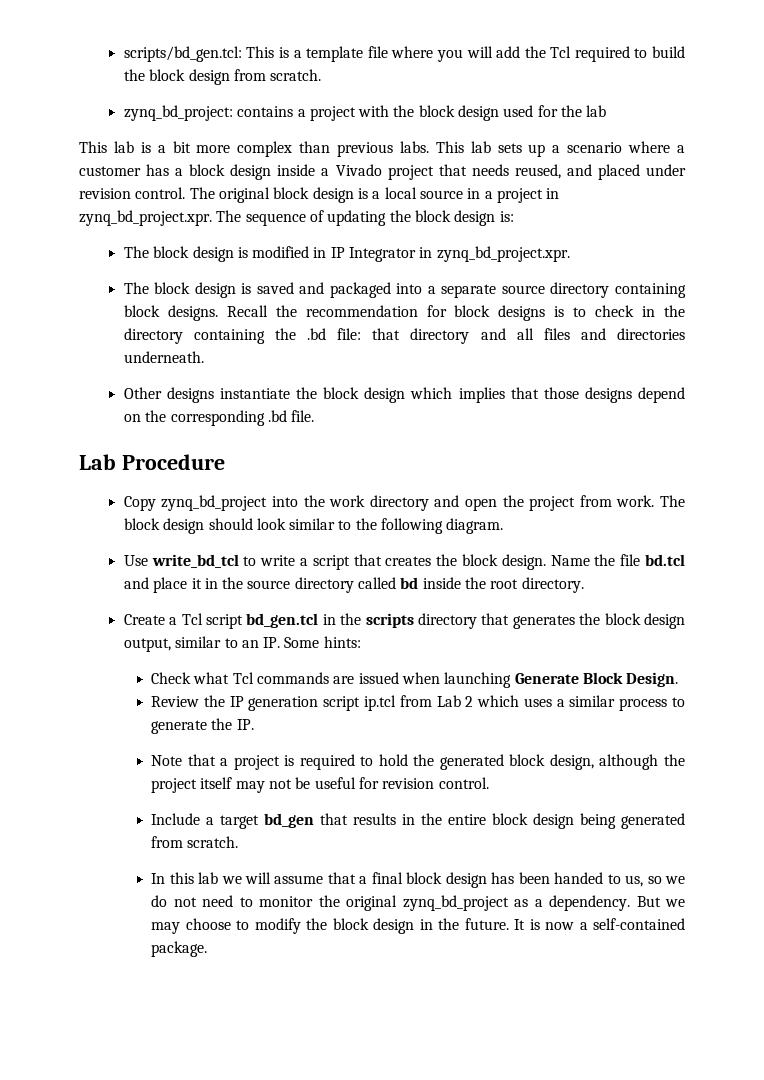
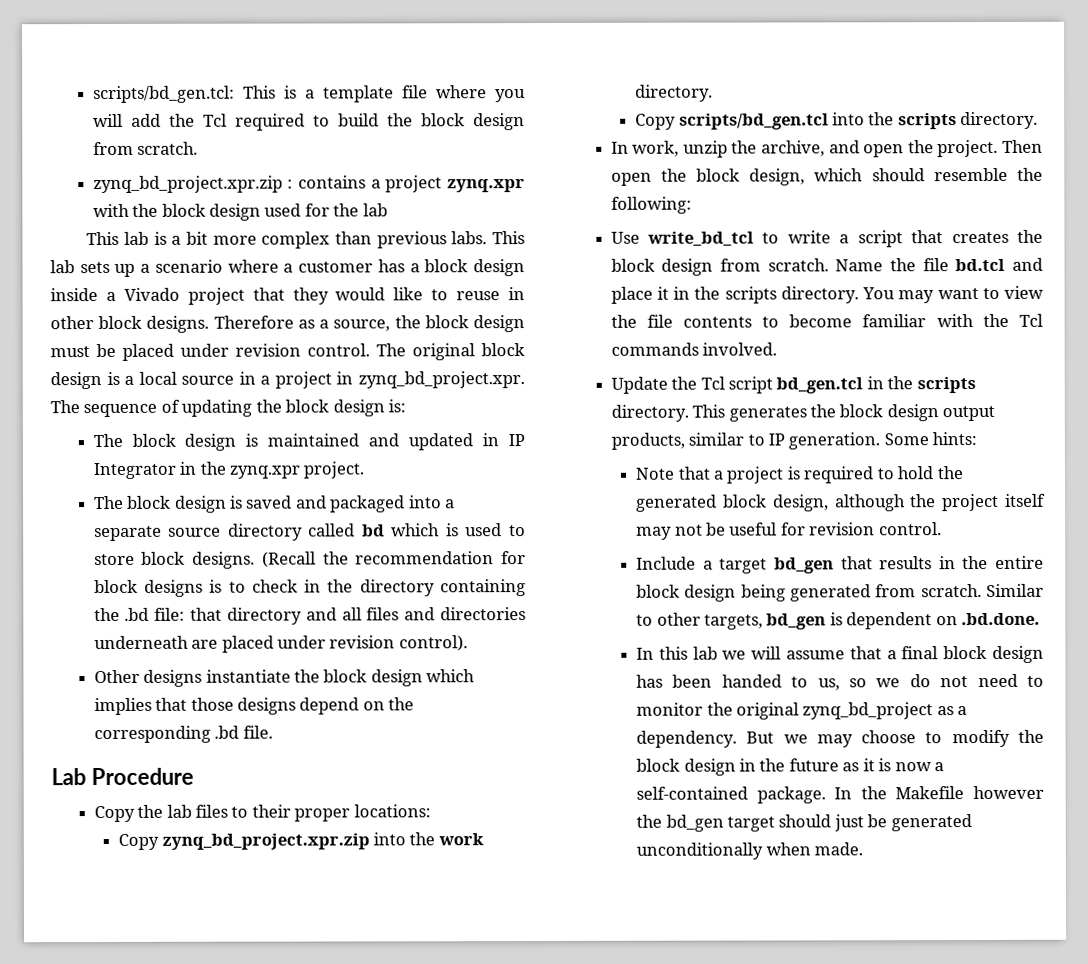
[123,105,233,121] zynq_bd_project: -> [92,175,294,194] zynq_bd_project.xpr.zip :
(356, 113) none -> [447,179,525,193] zynq.xpr
[471,164,592,179] needs reused, and -> [292,287,525,305] [50,315,525,333] [50,343,116,358] they would like to reuse in other block designs. Therefore as a source, the block design must be
[252,246,310,258] modified -> [267,433,474,451] maintained and updated
[436,246,570,262] zynq_bd_project.xpr. -> [199,461,365,479] the zynq.xpr project.
[615,283,687,298] [123,305,268,321] containing block designs. Recall -> [308,523,526,537] [93,551,316,569] called bd which is used to store block designs. (Recall
[123,351,204,363] underneath. -> [93,635,468,653] underneath are placed under revision control).
[161,495,685,511] [123,518,504,534] zynq_bd_project into the work directory and open the project from work. The block design should look similar to the following diagram. -> [137,804,431,822] [118,832,484,850] [635,84,714,102] [635,111,1039,130] [610,139,1043,158] [610,167,1043,186] [610,196,692,214] the lab files to their proper locations: // Copy zynq_bd_project.xpr.zip into the work directory. // Copy scripts/bd_gen.tcl into the scripts directory. // In work, unzip the archive, and open the project. Then open the block design, which should resemble the following:
[501,554,546,570] design. -> [661,258,829,276] design from scratch.
[247,577,584,593] [123,614,178,625] source directory called bd inside the root directory. // Create a -> [724,285,1044,304] [610,313,1043,328] [610,342,778,356] [610,376,698,394] scripts directory. You may want to view the file contents to become familiar with the Tcl commands involved. // Update the
[418,613,510,629] directory that -> [610,404,726,422] directory. This
[123,636,361,652] [151,672,679,688] [151,695,685,711] [151,718,254,734] output, similar to an IP. Some hints: // Check what Tcl commands are issued when launching Generate Block Design. // Review the IP generation script ip.tcl from Lab 2 which uses a similar process to generate the IP. -> [942,405,996,422] [610,432,978,450] output products, similar to IP generation. Some hints:
(239, 842) none -> [986,583,1044,597] [636,612,1041,630] Similar to other targets, bd_gen is dependent on .bd.done.
[464,918,526,930] future. It -> [788,758,875,772] future as it
(208, 949) none -> [834,785,1044,800] [636,814,972,832] [636,842,863,860] In the Makefile however the bd_gen target should just be generated unconditionally when made.

